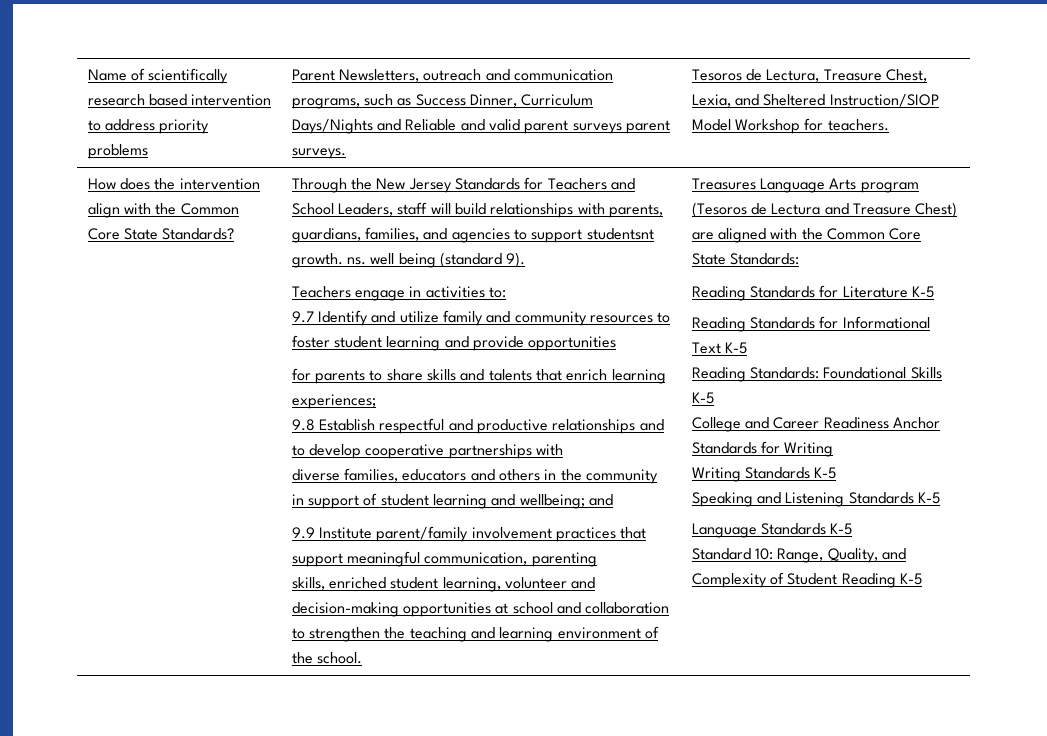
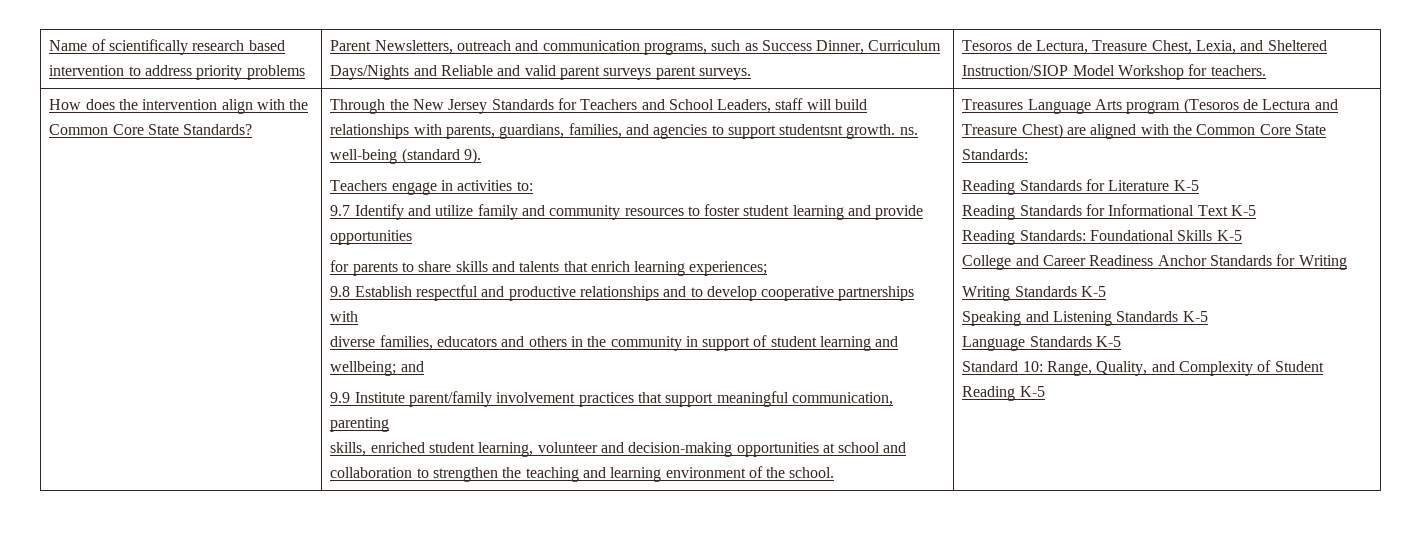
[370,253,436,268] well being -> [330,149,398,164] well-being

